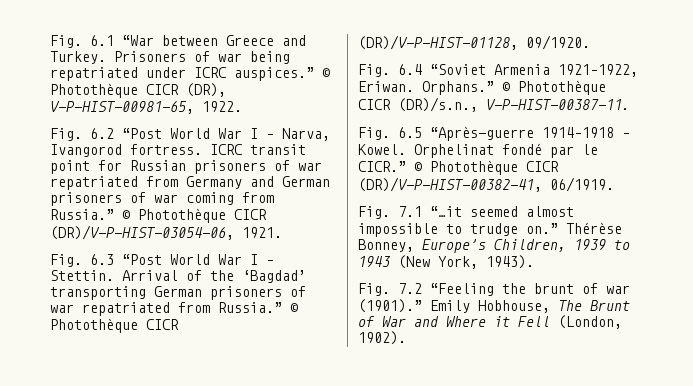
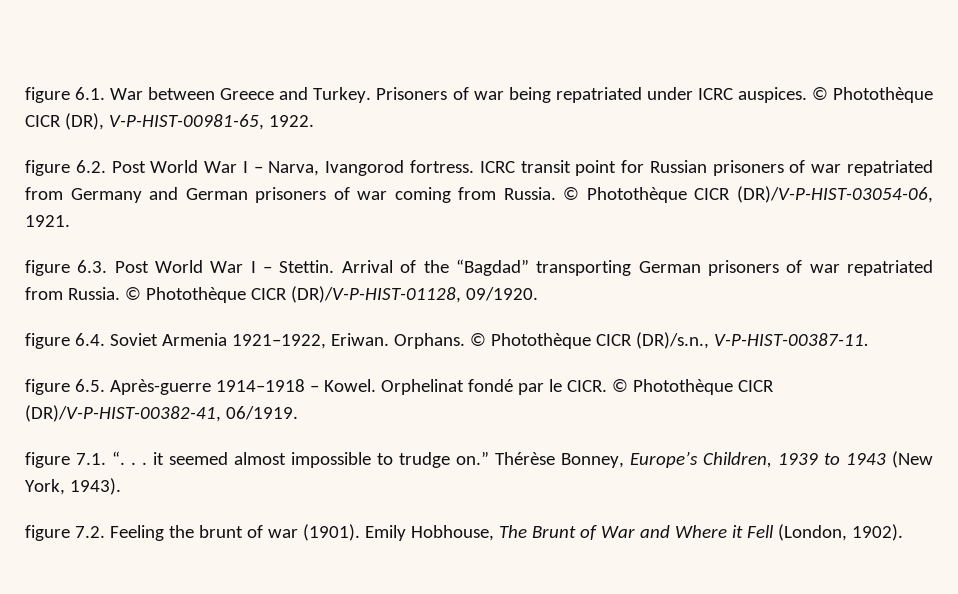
[50,35,154,48] Fig. 6.1 “War -> [25,87,144,103] figure 6.1. War
[234,67,314,81] auspices.” -> [737,87,807,103] auspices.
[50,128,162,141] Fig. 6.2 “Post -> [25,160,146,176] figure 6.2. Post
[50,209,114,220] Russia.” -> [503,187,556,200] Russia.
[50,254,162,267] Fig. 6.3 “Post -> [25,260,149,276] figure 6.3. Post
[242,270,306,283] ‘Bagdad’ -> [455,259,529,276] “Bagdad”
[218,302,282,313] Russia.” -> [67,287,120,300] Russia.
[358,64,486,77] Fig. 6.4 “Soviet -> [25,333,158,349] figure 6.4. Soviet
[422,81,494,95] Orphans.” -> [393,333,465,349] Orphans.
[358,126,534,141] Fig. 6.5 “Après-guerre -> [25,379,211,395] figure 6.5. Après-guerre
[358,161,406,172] CICR.” -> [566,380,607,392] CICR.
[358,206,462,219] Fig. 7.1 “…it -> [25,451,164,468] figure 7.1. “. . . it
[358,283,494,296] Fig. 7.2 “Feeling -> [25,525,164,541] figure 7.2. Feeling
[358,299,422,313] (1901).” -> [302,524,360,541] (1901).

